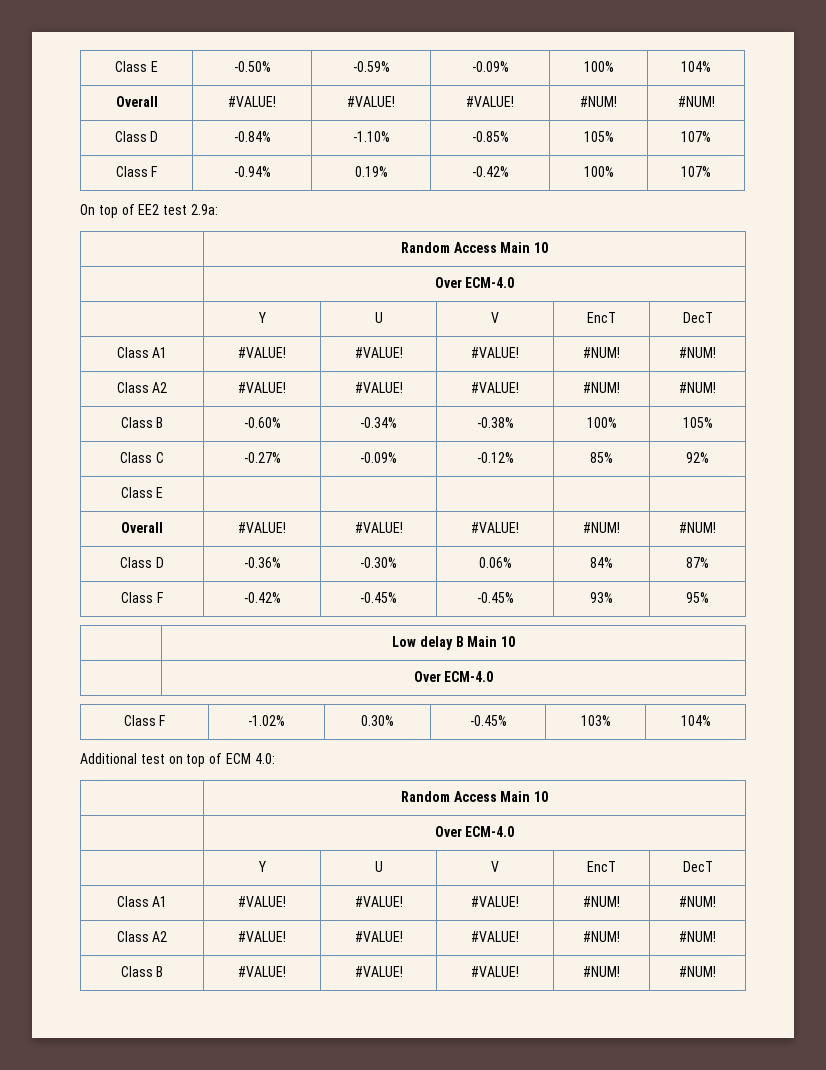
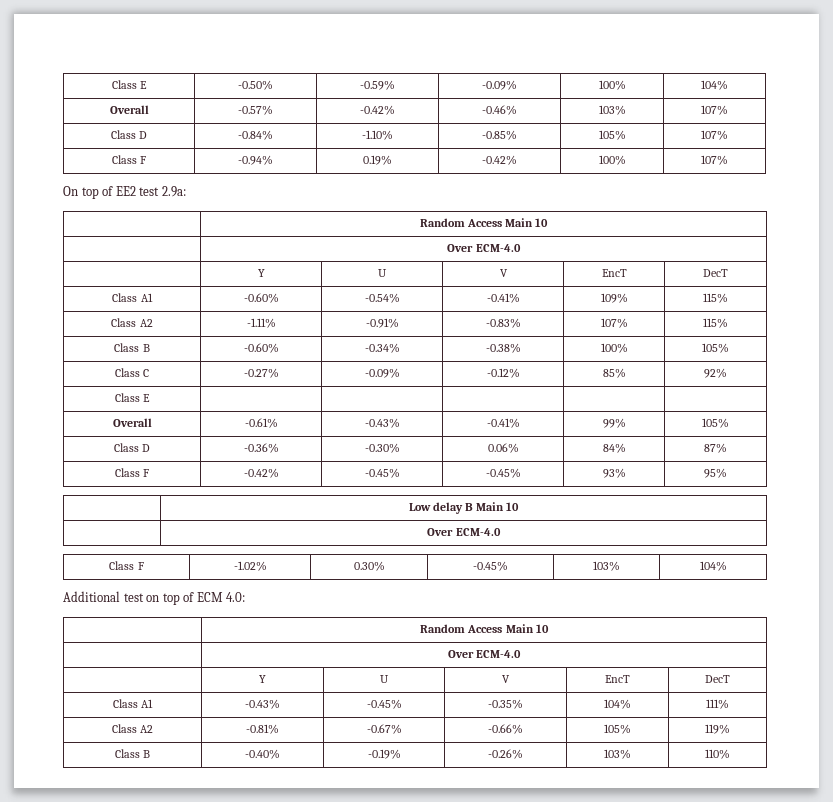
[228,96,276,107] [347,96,395,107] [466,96,514,107] [580,96,617,107] [677,96,715,107] #VALUE! | #VALUE! | #VALUE! | #NUM! | #NUM! -> [238,105,273,115] [360,105,395,115] [482,105,517,115] [598,105,626,115] [701,105,728,115] -0.57% | -0.42% | -0.46% | 103% | 107%
[238,347,286,358] [354,347,403,358] [471,347,519,358] [583,347,620,358] [679,347,716,358] [116,382,168,393] [238,382,286,393] [354,382,403,393] [471,382,519,393] [583,382,620,393] [679,382,716,393] #VALUE! | #VALUE! | #VALUE! | #NUM! | #NUM! // Class A2 | #VALUE! | #VALUE! | #VALUE! | #NUM! | #NUM! -> [243,293,279,303] [364,293,400,303] [486,293,520,303] [600,293,628,303] [703,293,728,303] [111,318,153,327] [246,318,276,328] [365,318,399,328] [485,318,521,328] [600,318,628,328] [703,318,728,328] -0.60% | -0.54% | -0.41% | 109% | 115% // Class A2 | -1.11% | -0.91% | -0.83% | 107% | 115%
[238,522,286,533] [354,522,403,533] [471,522,519,533] [583,522,620,533] [679,522,716,533] #VALUE! | #VALUE! | #VALUE! | #NUM! | #NUM! -> [244,418,278,428] [364,418,400,428] [486,418,520,428] [602,418,626,428] [702,418,729,428] -0.61% | -0.43% | -0.41% | 99% | 105%
[238,896,286,907] [354,896,403,907] [471,896,519,907] [583,896,620,907] [679,896,716,907] [116,931,168,942] [238,931,286,942] [354,931,403,942] [471,931,519,942] [583,931,620,942] [679,931,716,942] [120,966,164,977] [238,966,286,977] [354,966,403,977] [471,966,519,977] [583,966,620,977] [679,966,716,977] #VALUE! | #VALUE! | #VALUE! | #NUM! | #NUM! // Class A2 | #VALUE! | #VALUE! | #VALUE! | #NUM! | #NUM! // Class B | #VALUE! | #VALUE! | #VALUE! | #NUM! | #NUM! -> [245,699,280,709] [366,699,402,709] [488,699,523,709] [604,699,631,709] [706,699,729,709] [111,724,154,733] [246,724,279,734] [366,724,402,734] [488,724,523,734] [604,724,631,734] [705,724,730,734] [114,749,151,758] [245,749,280,759] [367,749,401,759] [488,749,523,759] [604,749,631,759] [705,749,730,759] -0.43% | -0.45% | -0.35% | 104% | 111% // Class A2 | -0.81% | -0.67% | -0.66% | 105% | 119% // Class B | -0.40% | -0.19% | -0.26% | 103% | 110%

